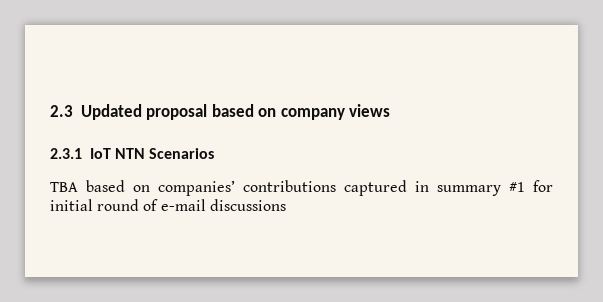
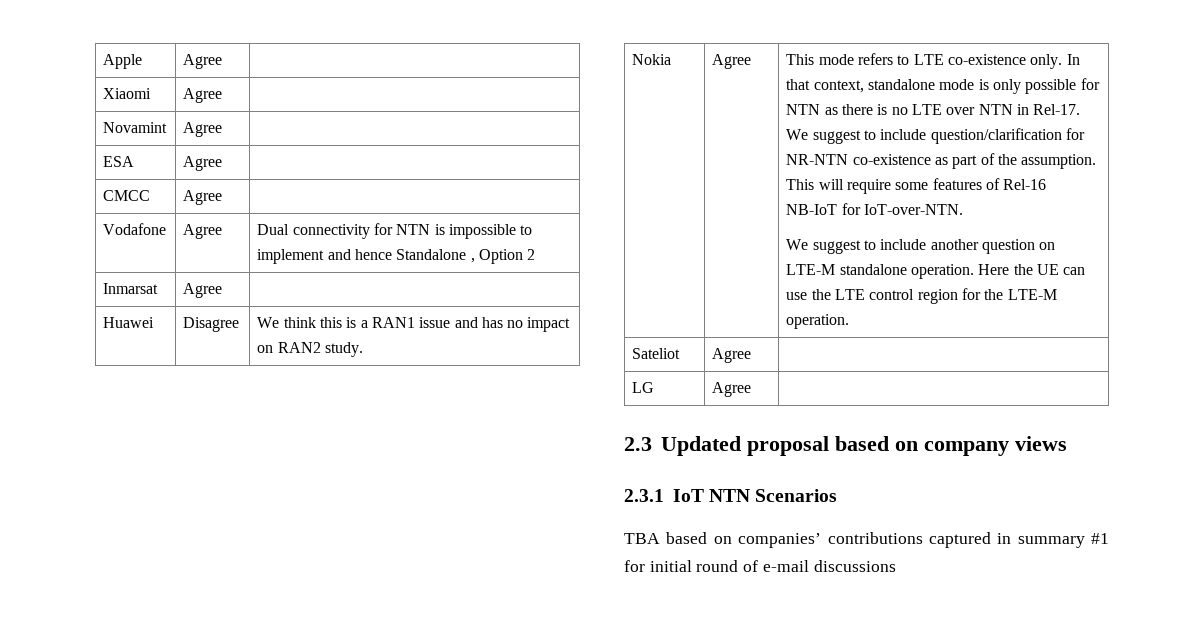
(50, 111) none -> [103,54,143,69] [183,54,223,69] [103,88,152,99] [183,88,223,103] [103,122,168,133] [183,122,223,137] [103,156,135,167] [183,156,223,171] [103,190,151,201] [183,190,223,205] [103,223,167,235] [183,224,223,239] [257,223,533,239] [257,249,536,264] [103,283,159,294] [183,283,223,298] [103,317,155,328] [183,317,240,332] [257,317,571,332] [257,342,363,357] [632,54,672,65] [712,54,752,69] [786,53,1080,69] [786,78,1100,94] [786,104,1081,115] [786,128,1085,144] [786,153,1097,169] [786,178,1047,194] [786,203,963,215] [786,239,1056,254] [786,264,1086,279] [786,288,1057,304] [786,314,850,329] [632,348,681,359] [712,348,752,363] [632,382,655,393] [712,382,752,397] Apple | Agree | // Xiaomi | Agree | // Novamint | Agree | // ESA | Agree | // CMCC | Agree | // Vodafone | Agree | Dual connectivity for NTN is impossible to implement and hence Standalone , Option 2 // Inmarsat | Agree | // Huawei | Disagree | We think this is a RAN1 issue and has no impact on RAN2 study. // Nokia | Agree | This mode refers to LTE co-existence only. In that context, standalone mode is only possible for NTN as there is no LTE over NTN in Rel-17. We suggest to include question/clarification for NR-NTN co-existence as part of the assumption. This will require some features of Rel-16 NB-IoT for IoT-over-NTN. // We suggest to include another question on LTE-M standalone operation. Here the UE can use the LTE control region for the LTE-M operation. // Sateliot | Agree | // LG | Agree | //

